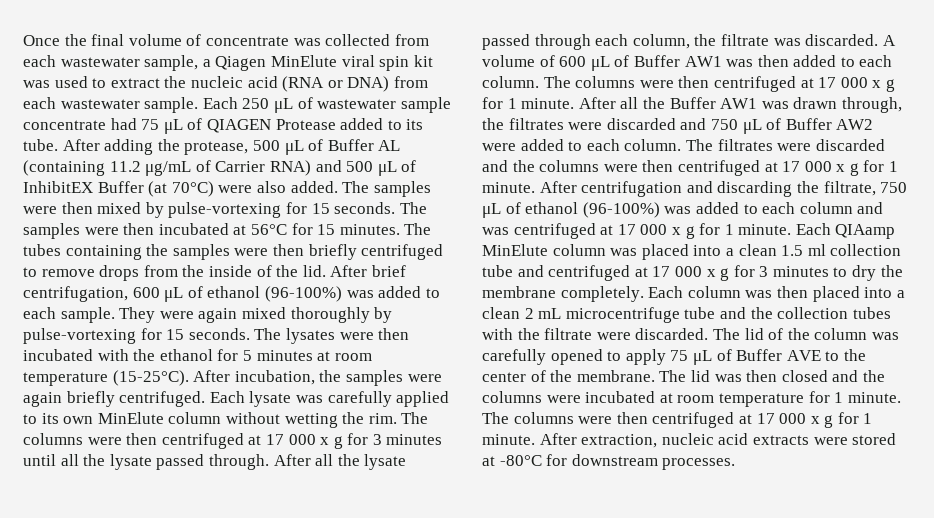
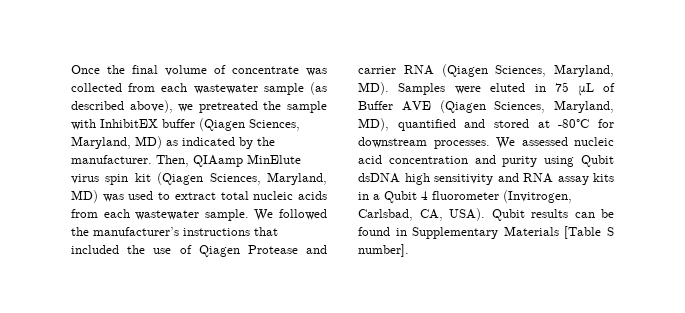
[144,55,433,71] [23,76,428,92] [23,97,451,113] [23,118,424,134] [23,139,401,155] [23,160,417,176] [23,181,431,197] [23,202,427,218] [23,223,432,239] [23,244,444,260] [23,265,406,281] [23,286,440,302] [23,307,393,323] [23,328,410,344] [23,349,372,361] [23,370,442,386] [23,391,450,407] [23,412,429,428] [23,433,443,449] [23,454,407,470] [482,34,896,50] [482,55,893,71] [482,76,895,92] [482,97,902,113] [482,118,874,134] [482,139,885,151] [482,160,899,176] [482,181,908,197] [482,202,884,218] [482,223,896,239] [482,244,902,260] [482,265,903,281] [482,286,905,302] [482,307,891,323] [482,328,899,340] [482,349,666,365] sample, a Qiagen MinElute viral spin kit was used to extract the nucleic acid (RNA or DNA) from each wastewater sample. Each 250 μL of wastewater sample concentrate had 75 μL of QIAGEN Protease added to its tube. After adding the protease, 500 μL of Buffer AL (containing 11.2 μg/mL of Carrier RNA) and 500 μL of InhibitEX Buffer (at 70°C) were also added. The samples were then mixed by pulse-vortexing for 15 seconds. The samples were then incubated at 56°C for 15 minutes. The tubes containing the samples were then briefly centrifuged to remove drops from the inside of the lid. After brief centrifugation, 600 μL of ethanol (96-100%) was added to each sample. They were again mixed thoroughly by pulse-vortexing for 15 seconds. The lysates were then incubated with the ethanol for 5 minutes at room temperature (15-25°C). After incubation, the samples were again briefly centrifuged. Each lysate was carefully applied to its own MinElute column without wetting the rim. The columns were then centrifuged at 17 000 x g for 3 minutes until all the lysate passed through. After all the lysate passed through each column, the filtrate was discarded. A volume of 600 μL of Buffer AW1 was then added to each column. The columns were then centrifuged at 17 000 x g for 1 minute. After all the Buffer AW1 was drawn through, the filtrates were discarded and 750 μL of Buffer AW2 were added to each column. The filtrates were discarded and the columns were then centrifuged at 17 000 x g for 1 minute. After centrifugation and discarding the filtrate, 750 μL of ethanol (96-100%) was added to each column and was centrifuged at 17 000 x g for 1 minute. Each QIAamp MinElute column was placed into a clean 1.5 ml collection tube and centrifuged at 17 000 x g for 3 minutes to dry the membrane completely. Each column was then placed into a clean 2 mL microcentrifuge tube and the collection tubes with the filtrate were discarded. The lid of the column was carefully opened to apply -> [263,82,327,95] [71,100,327,113] [71,118,300,131] [71,136,275,149] [71,154,301,167] [71,172,327,185] [71,190,327,203] [71,209,327,221] [71,227,278,236] [71,245,327,257] [358,64,614,77] [358,82,546,95] sample (as described above), we pretreated the sample with InhibitEX buffer (Qiagen Sciences, Maryland, MD) as indicated by the manufacturer. Then, QIAamp MinElute virus spin kit (Qiagen Sciences, Maryland, MD) was used to extract total nucleic acids from each wastewater sample. We followed the manufacturer’s instructions that included the use of Qiagen Protease and carrier RNA (Qiagen Sciences, Maryland, MD). Samples were eluted in
[825,349,866,361] [482,370,885,382] [482,391,901,407] [482,412,873,428] [482,433,848,448] to the center of the membrane. The lid was then closed and the columns were incubated at room temperature for 1 minute. The columns were then centrifuged at 17 000 x g for 1 minute. After extraction, nucleic acid extracts were -> [439,100,614,113] [358,118,486,131] (Qiagen Sciences, Maryland, MD), quantified and
(736, 464) none -> [496,137,614,149] [358,155,614,167] [358,173,614,185] [358,190,572,203] [358,208,614,221] [358,226,614,239] [358,244,409,257] We assessed nucleic acid concentration and purity using Qubit dsDNA high sensitivity and RNA assay kits in a Qubit 4 fluorometer (Invitrogen, Carlsbad, CA, USA). Qubit results can be found in Supplementary Materials [Table S number].

